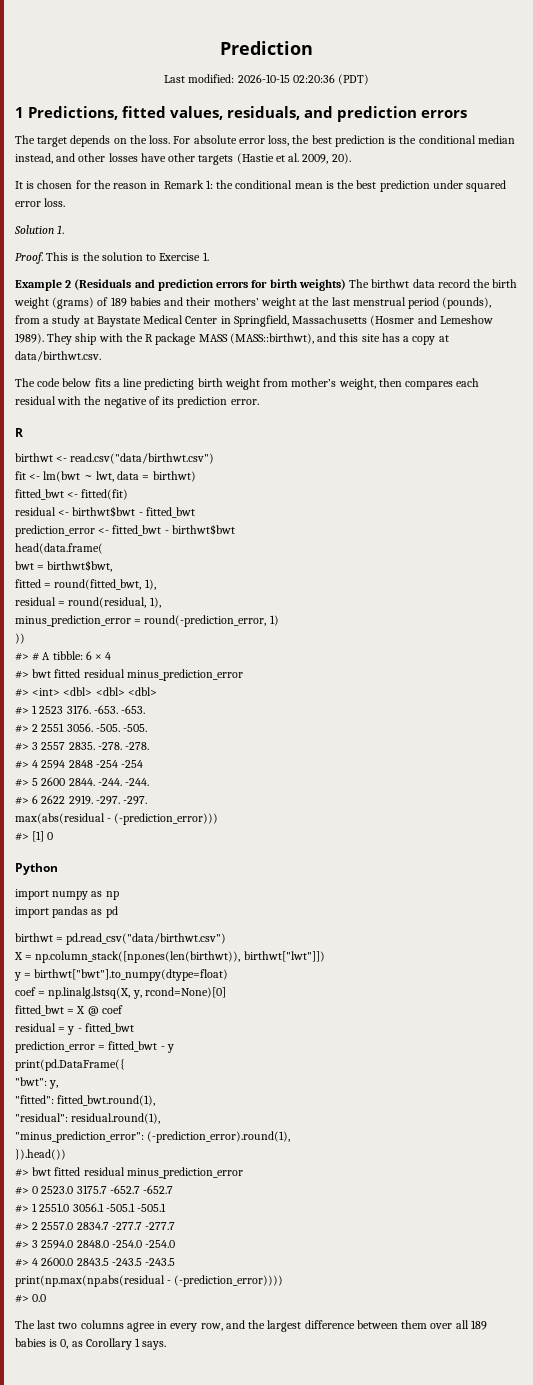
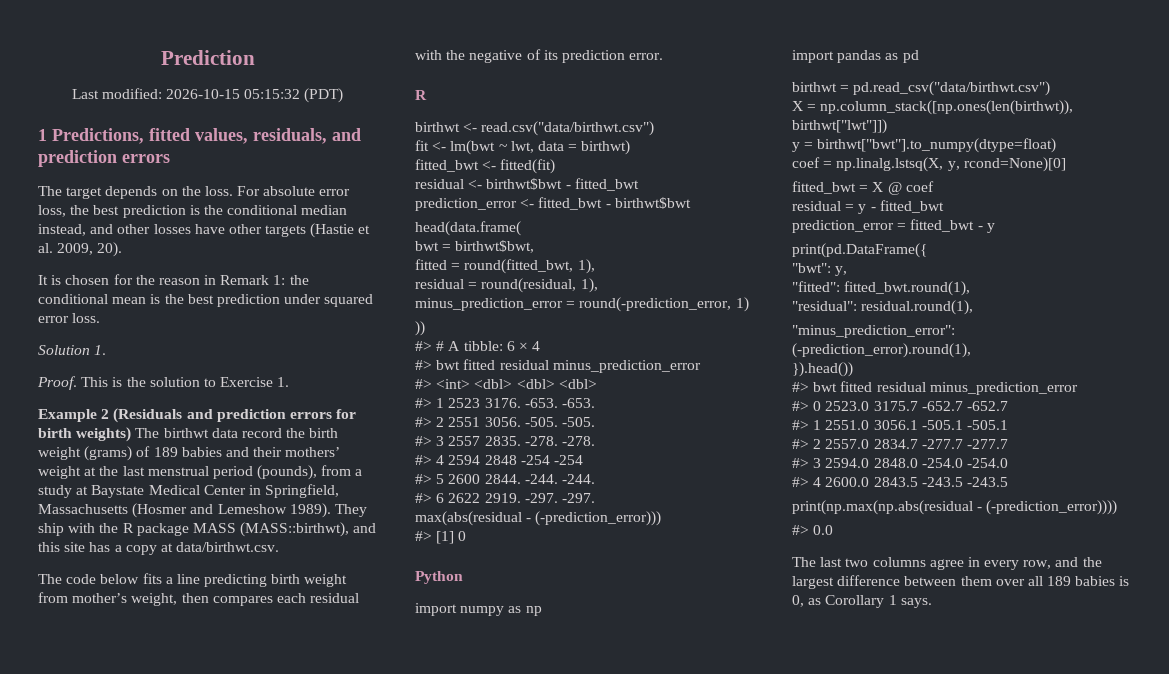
[292,74,335,83] 02:20:36 -> [244,89,301,99] 05:15:32

